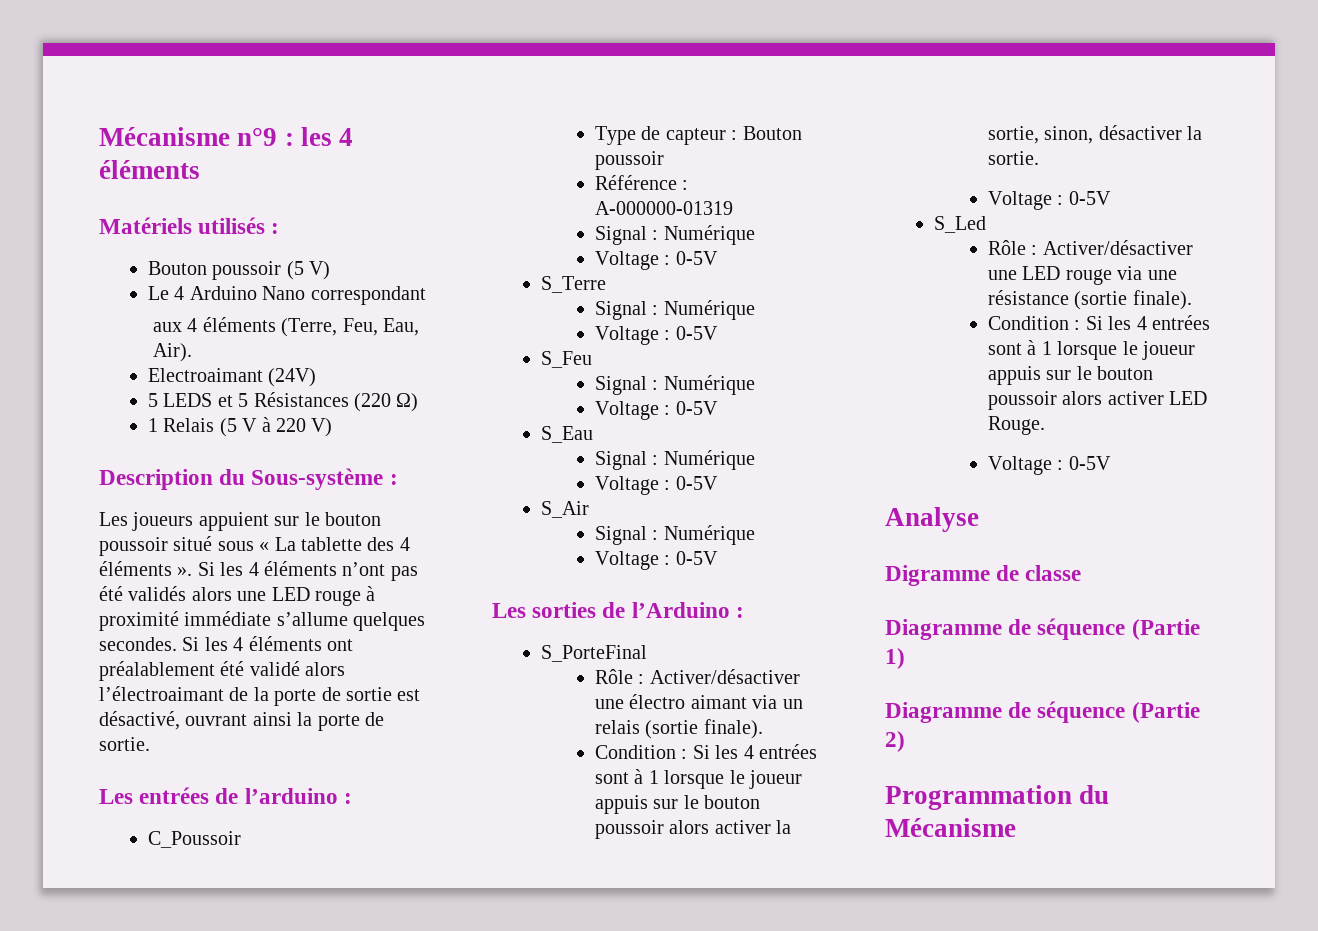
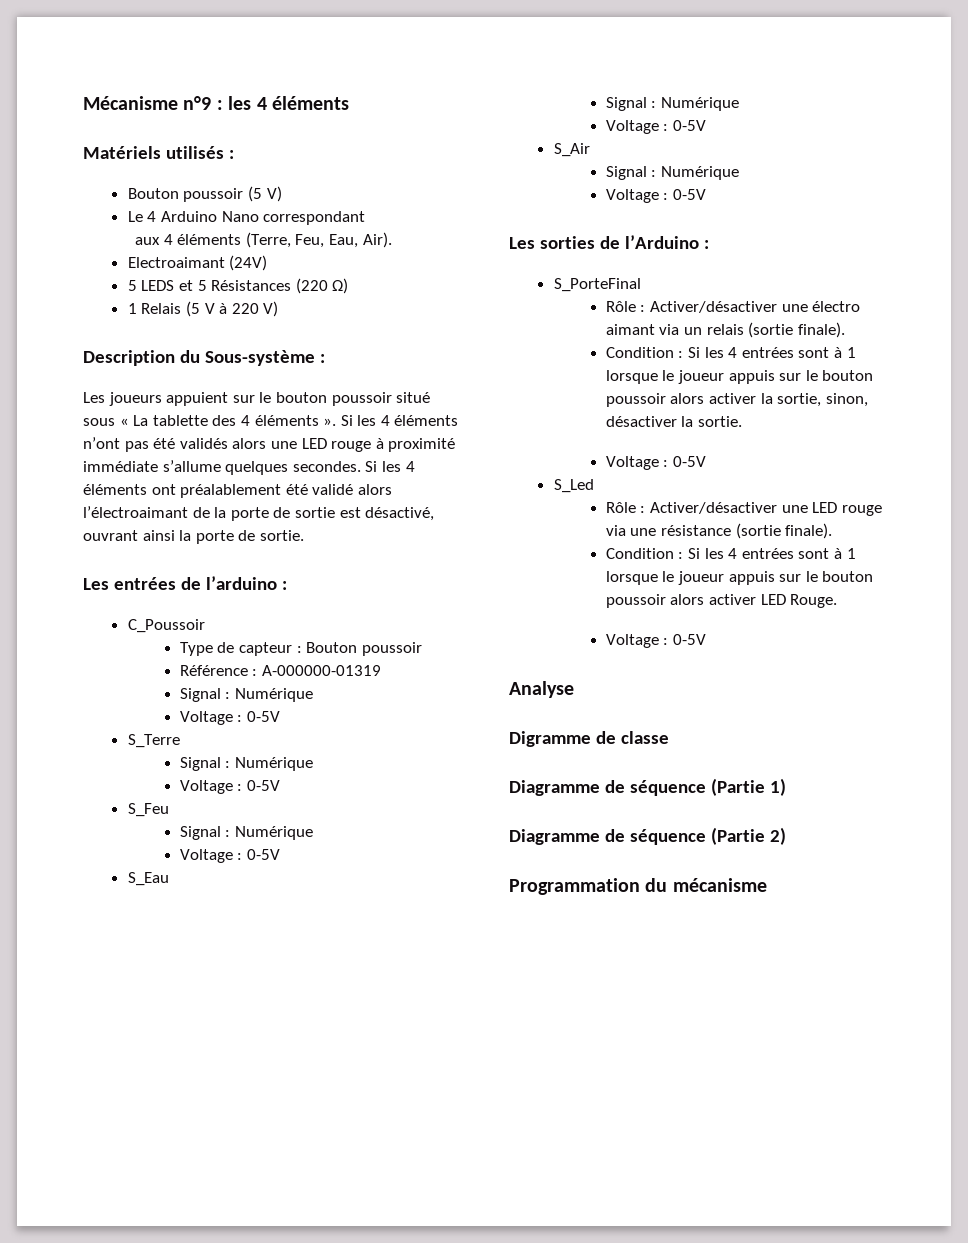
[885,818,1016,837] Mécanisme -> [672,878,767,892] mécanisme

